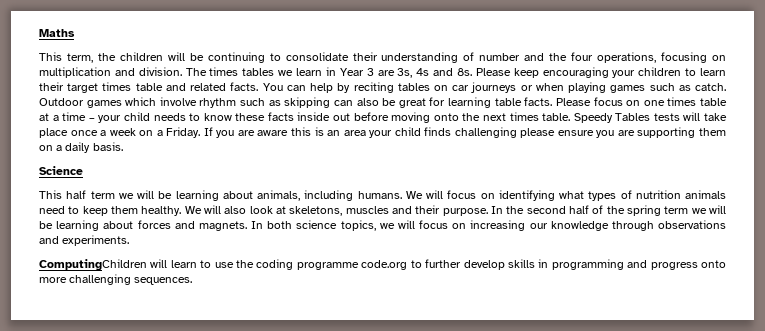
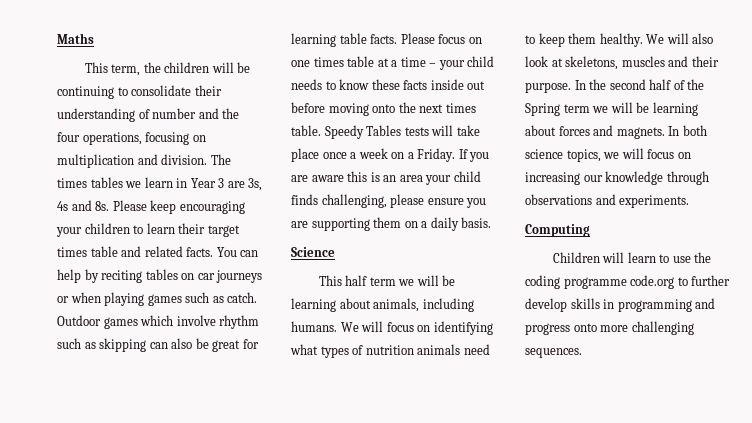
[454,127,517,138] challenging -> [321,194,387,208] challenging,
[627,205,661,216] spring -> [525,103,560,116] Spring
[39,259,147,271] ComputingChildren -> [525,224,590,237] [552,252,600,263] Computing // Children

